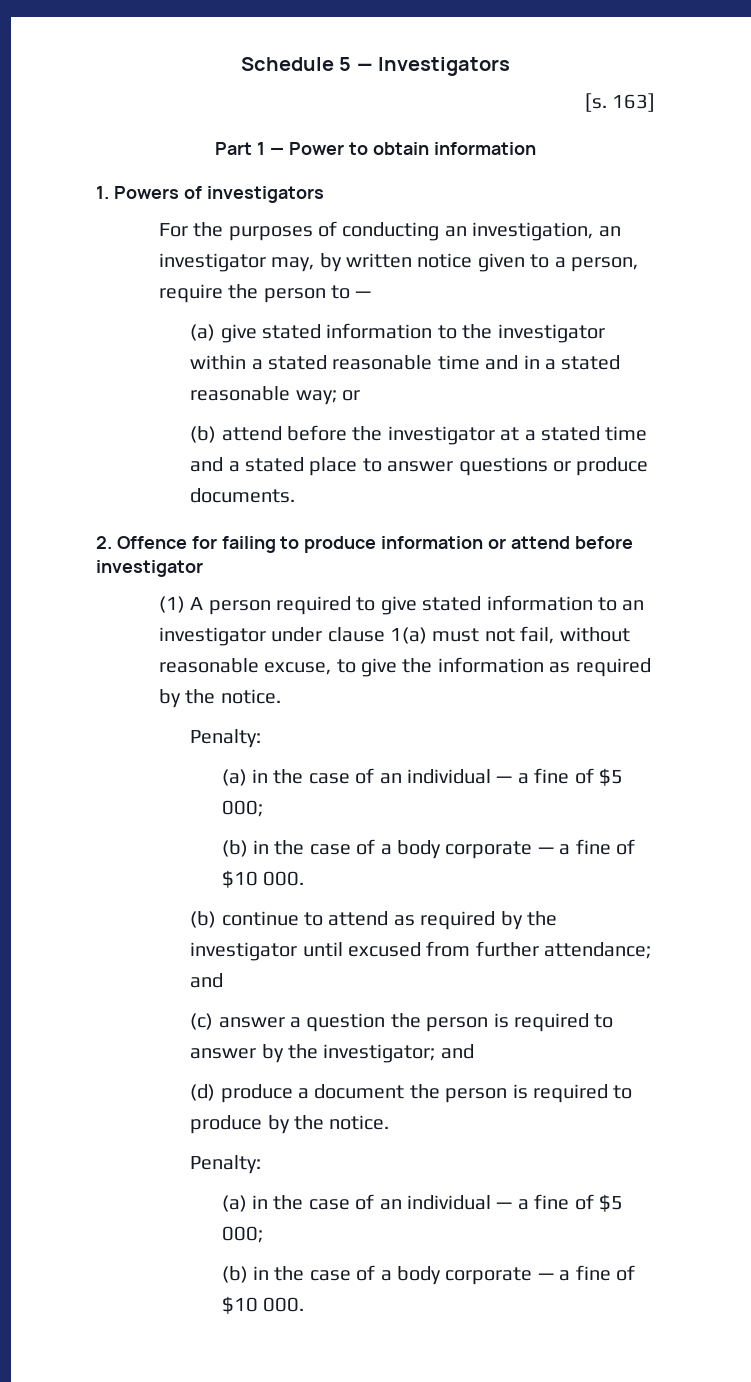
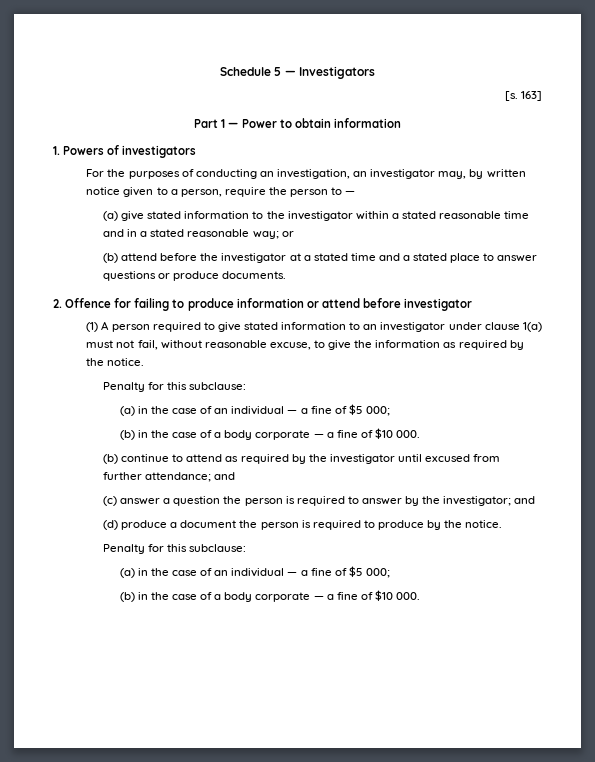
[190,729,262,748] Penalty: -> [103,382,247,392] Penalty for this subclause:
[190,1155,262,1174] Penalty: -> [103,544,247,554] Penalty for this subclause:

